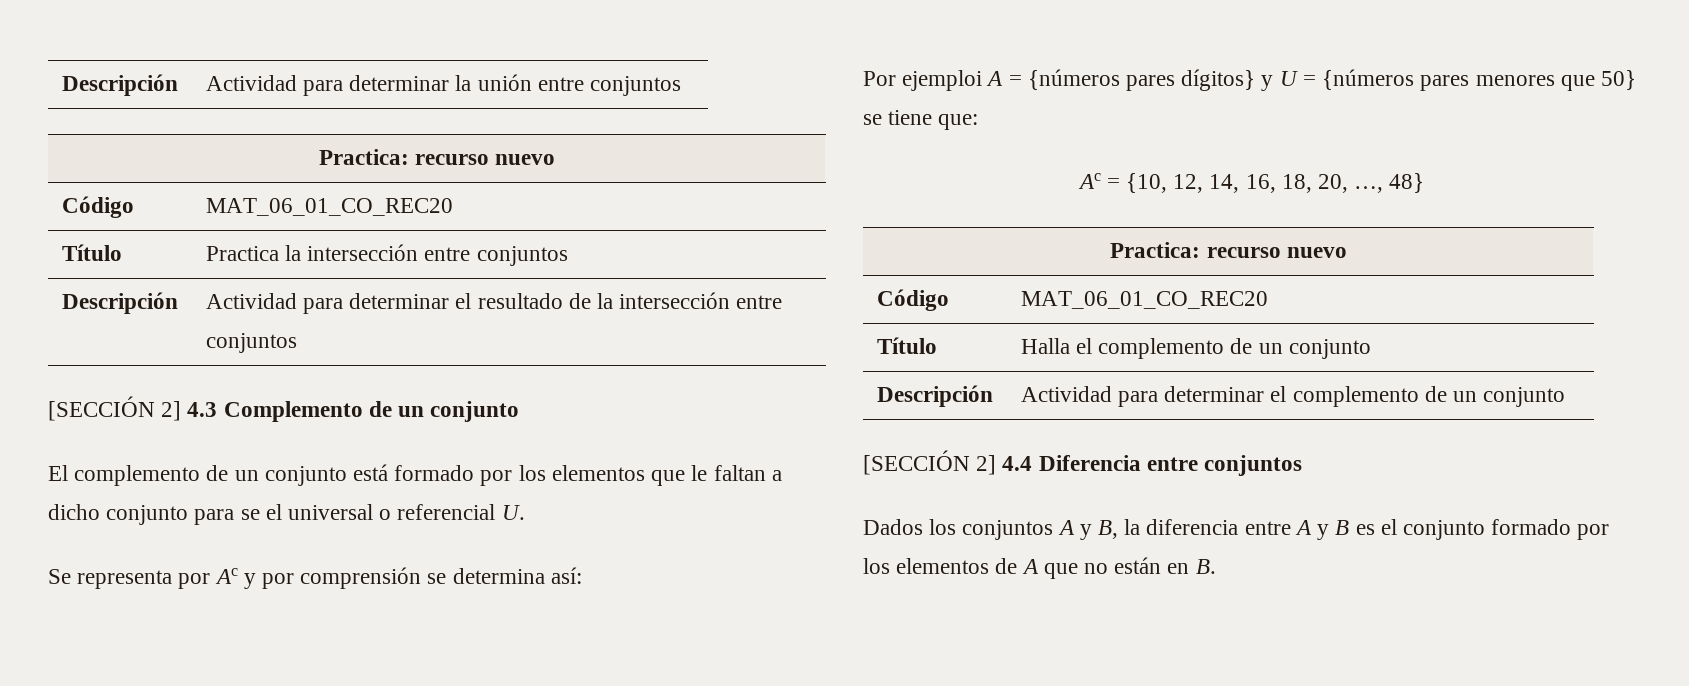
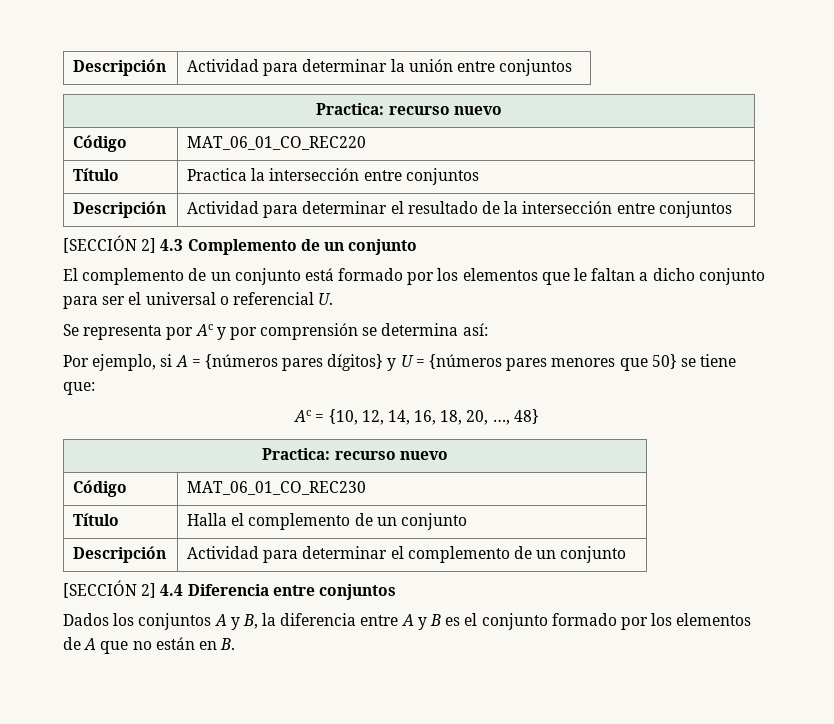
[205,198,453,216] MAT_06_01_CO_REC20 -> [187,136,367,150] MAT_06_01_CO_REC220
[240,509,260,520] se -> [102,296,126,305] ser
[902,70,983,91] ejemploi -> [92,354,173,371] ejemplo, si
[1020,291,1268,309] MAT_06_01_CO_REC20 -> [187,481,367,495] MAT_06_01_CO_REC230

